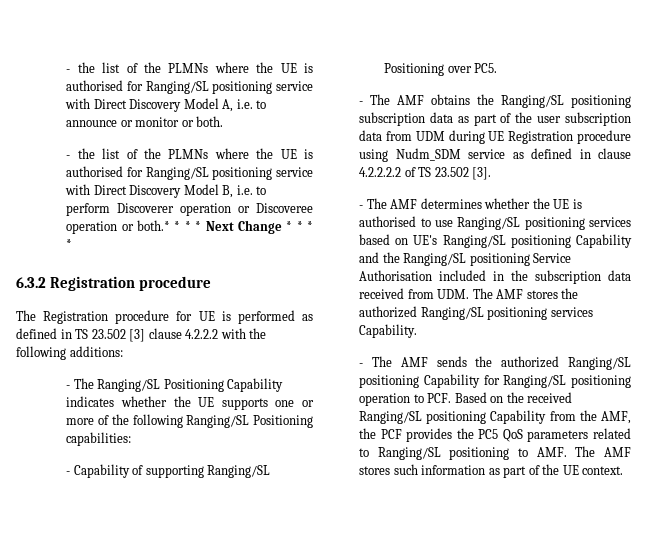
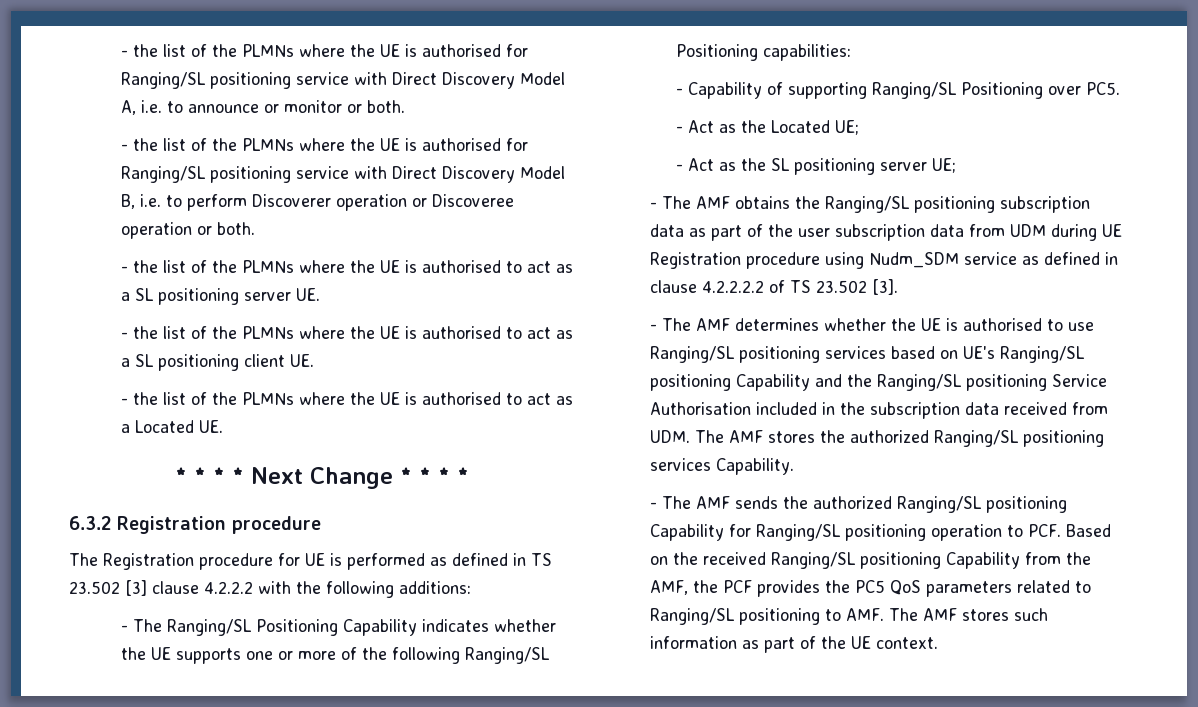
[137,220,171,231] both.* -> [217,222,256,235] [121,260,574,273] [121,288,321,305] [121,326,574,339] [121,354,315,371] [121,392,574,405] [121,420,224,433] [174,467,187,484] both. // - the list of the PLMNs where the UE is authorised to act as a SL positioning server UE. // - the list of the PLMNs where the UE is authorised to act as a SL positioning client UE. // - the list of the PLMNs where the UE is authorised to act as a Located UE. // *
(498, 68) none -> [676,120,860,135] [676,158,957,175] // - Act as the Located UE; // - Act as the SL positioning server UE;

